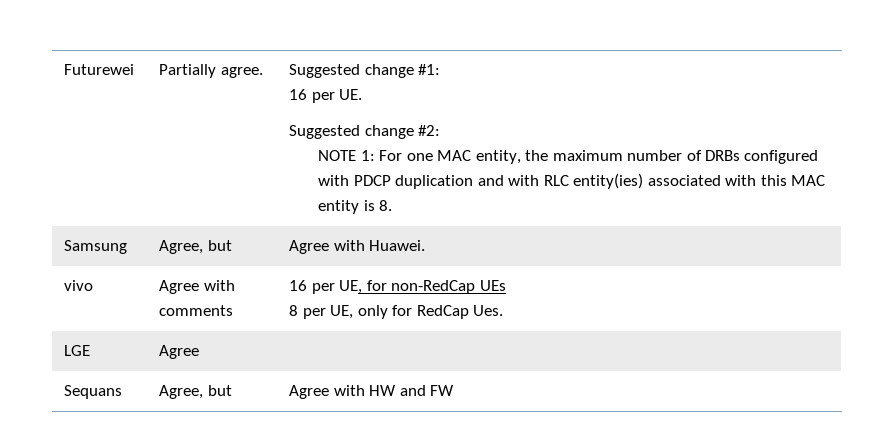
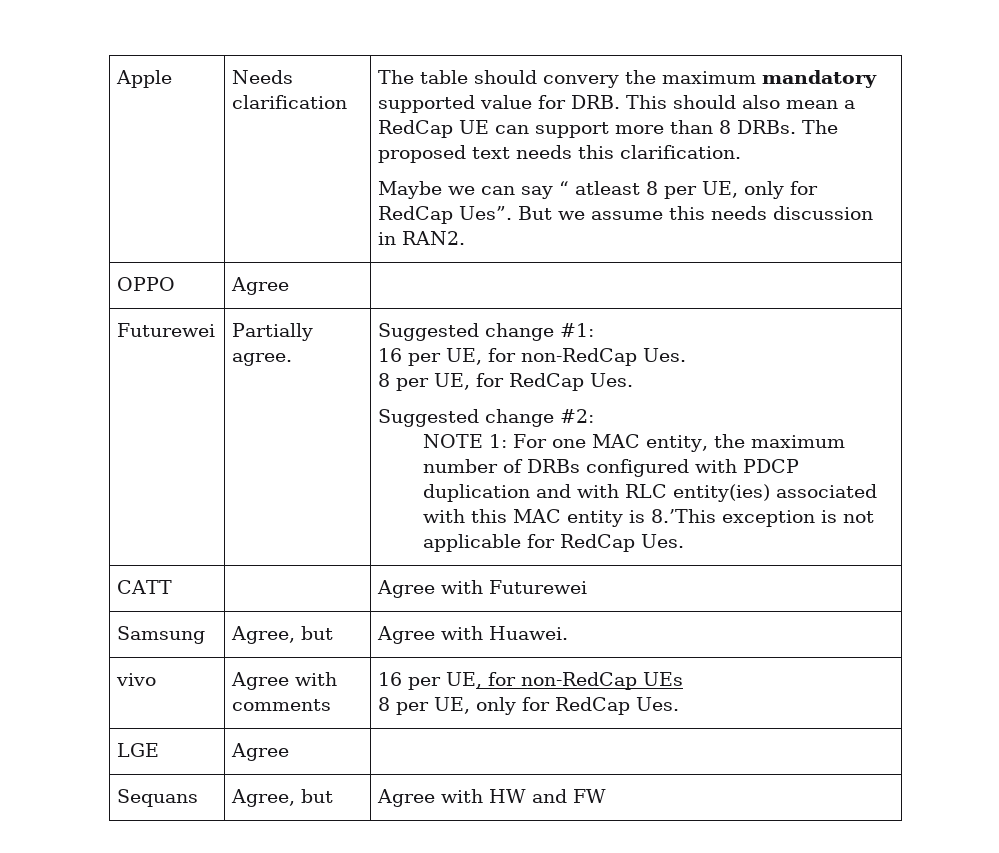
(64, 69) none -> [116,70,173,88] [232,70,294,84] [232,95,348,109] [378,70,878,88] [378,95,856,113] [378,120,839,138] [378,145,742,163] [378,181,819,199] [378,206,874,224] [378,231,466,245] [117,277,176,291] [231,277,290,295] Apple | Needs clarification | The table should convery the maximum mandatory supported value for DRB. This should also mean a RedCap UE can support more than 8 DRBs. The proposed text needs this clarification. // Maybe we can say “ atleast 8 per UE, only for RedCap Ues”. But we assume this needs discussion in RAN2. // OPPO | Agree | //
[339,89,363,100] UE. -> [446,348,687,366] [378,373,634,391] UE, for non-RedCap Ues. // 8 per UE, for RedCap Ues.
[379,200,393,211] 8. -> [650,509,874,527] [422,534,684,552] [117,580,173,594] [377,580,588,598] 8.’This exception is not applicable for RedCap Ues. // CATT | | Agree with Futurewei

